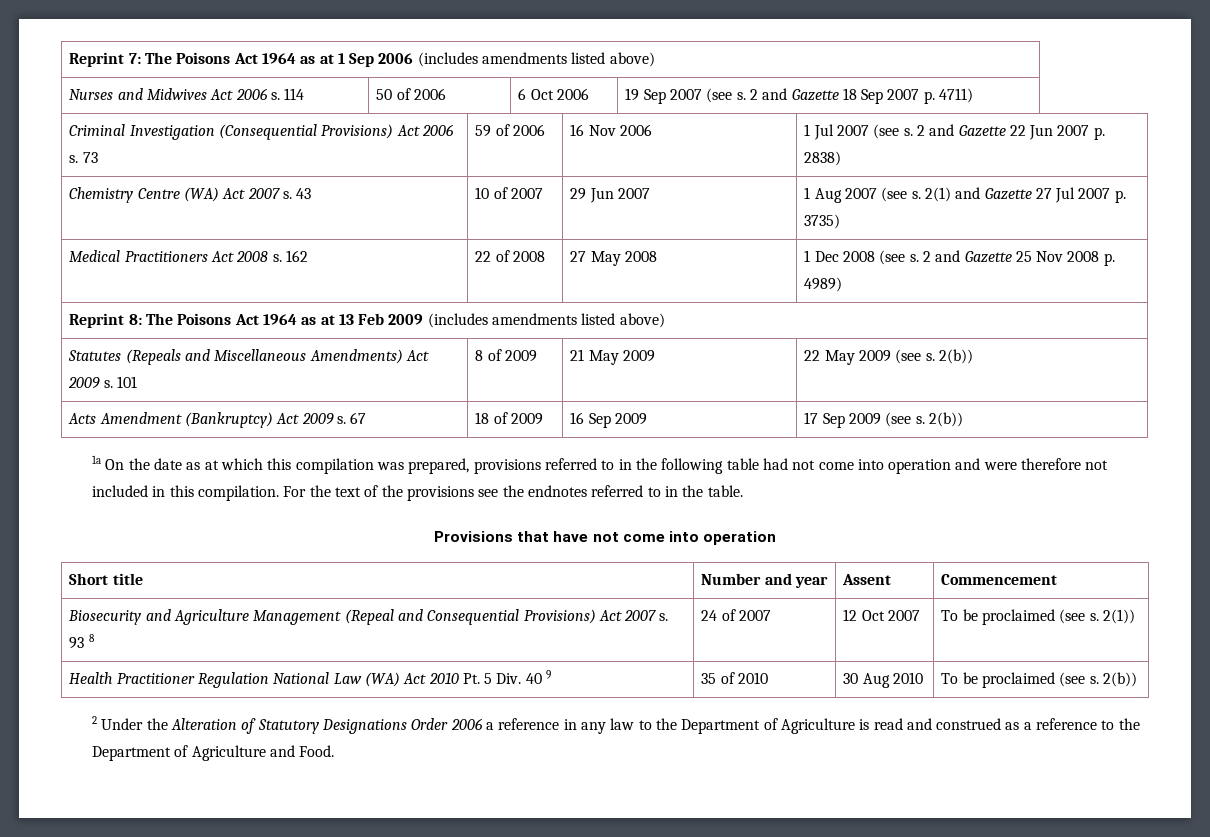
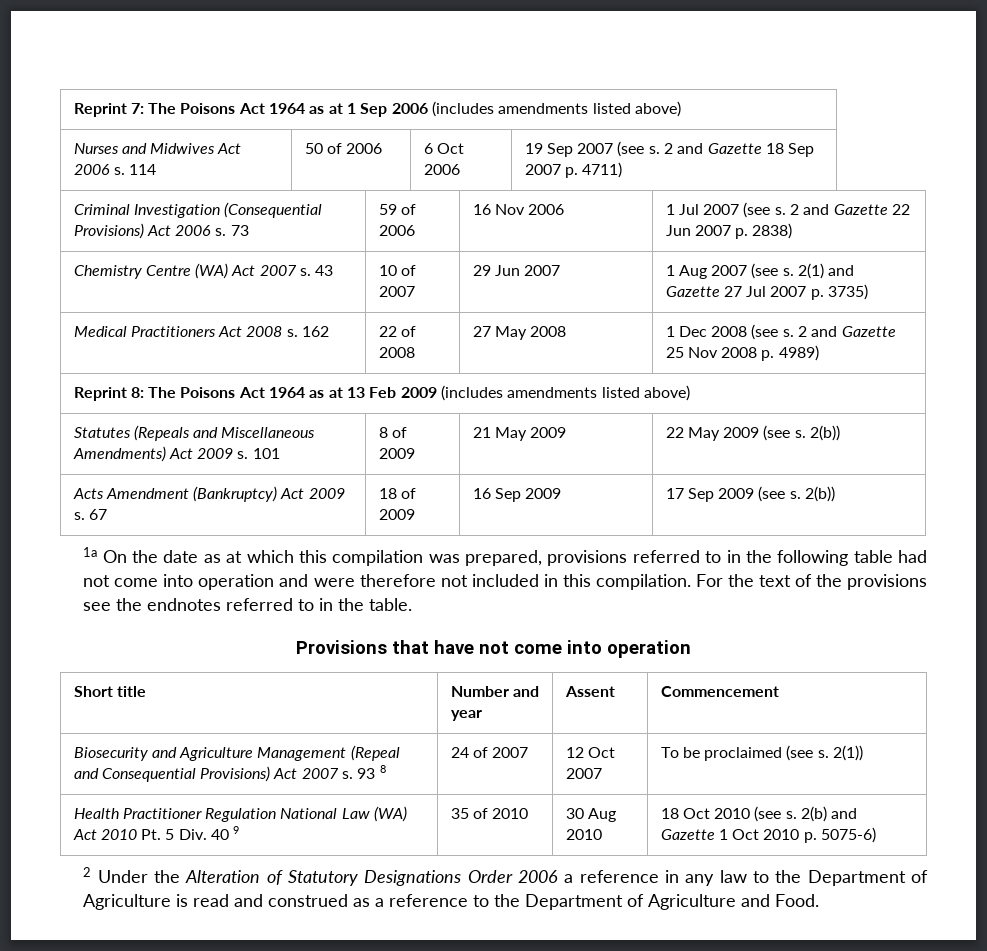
[941,672,1137,688] To be proclaimed (see s. 2(b)) -> [660,806,858,822] [660,827,877,843] 18 Oct 2010 (see s. 2(b) and Gazette 1 Oct 2010 p. 5075-6)

